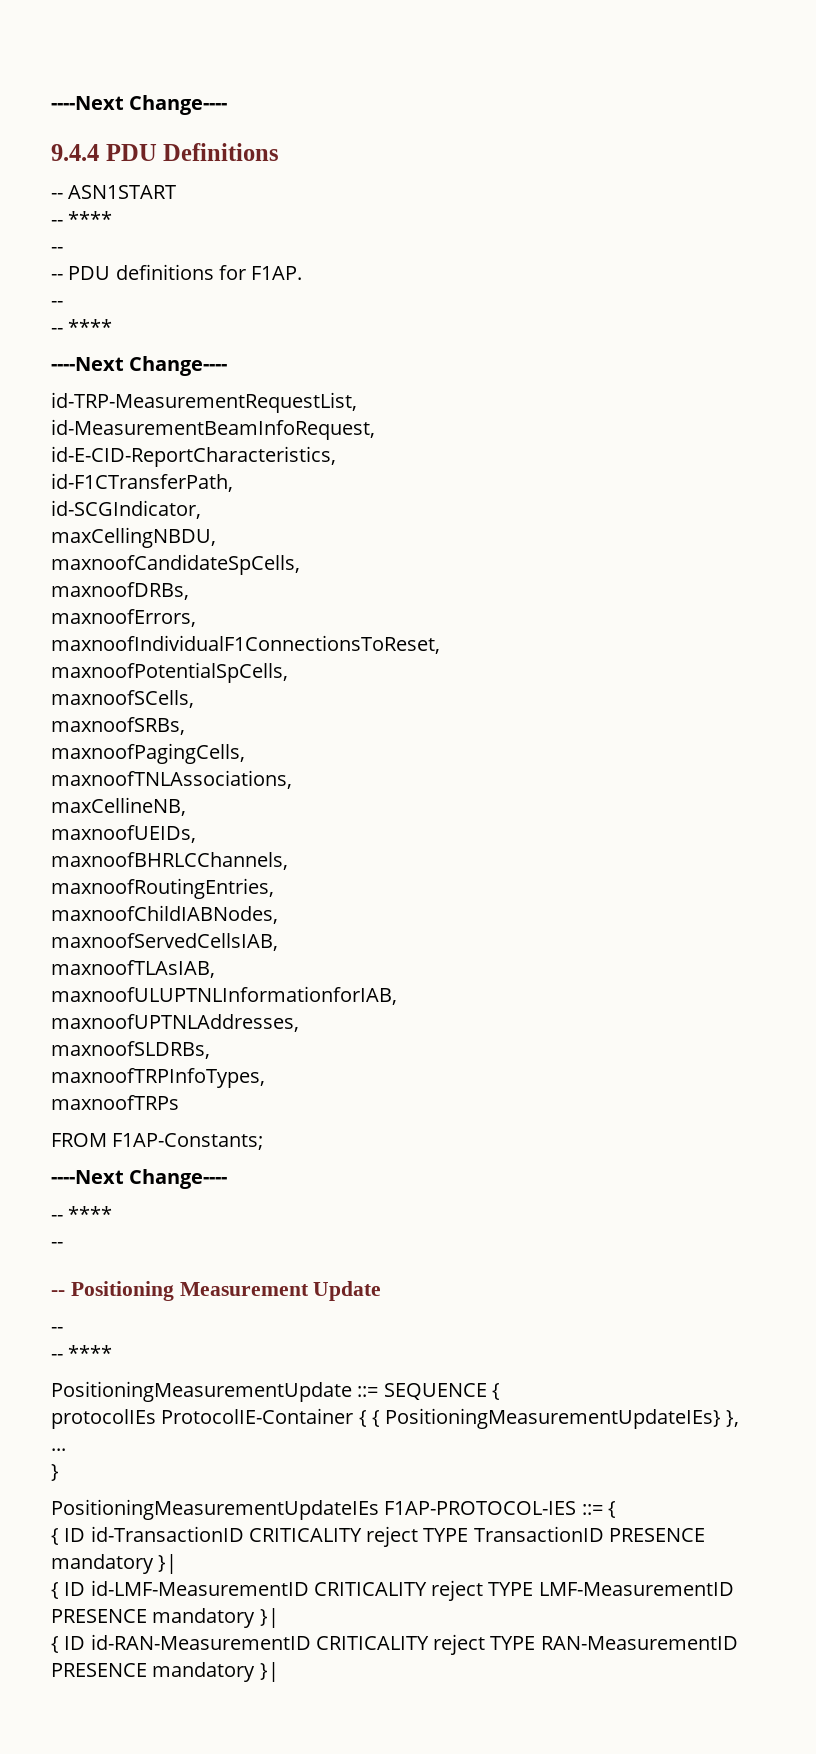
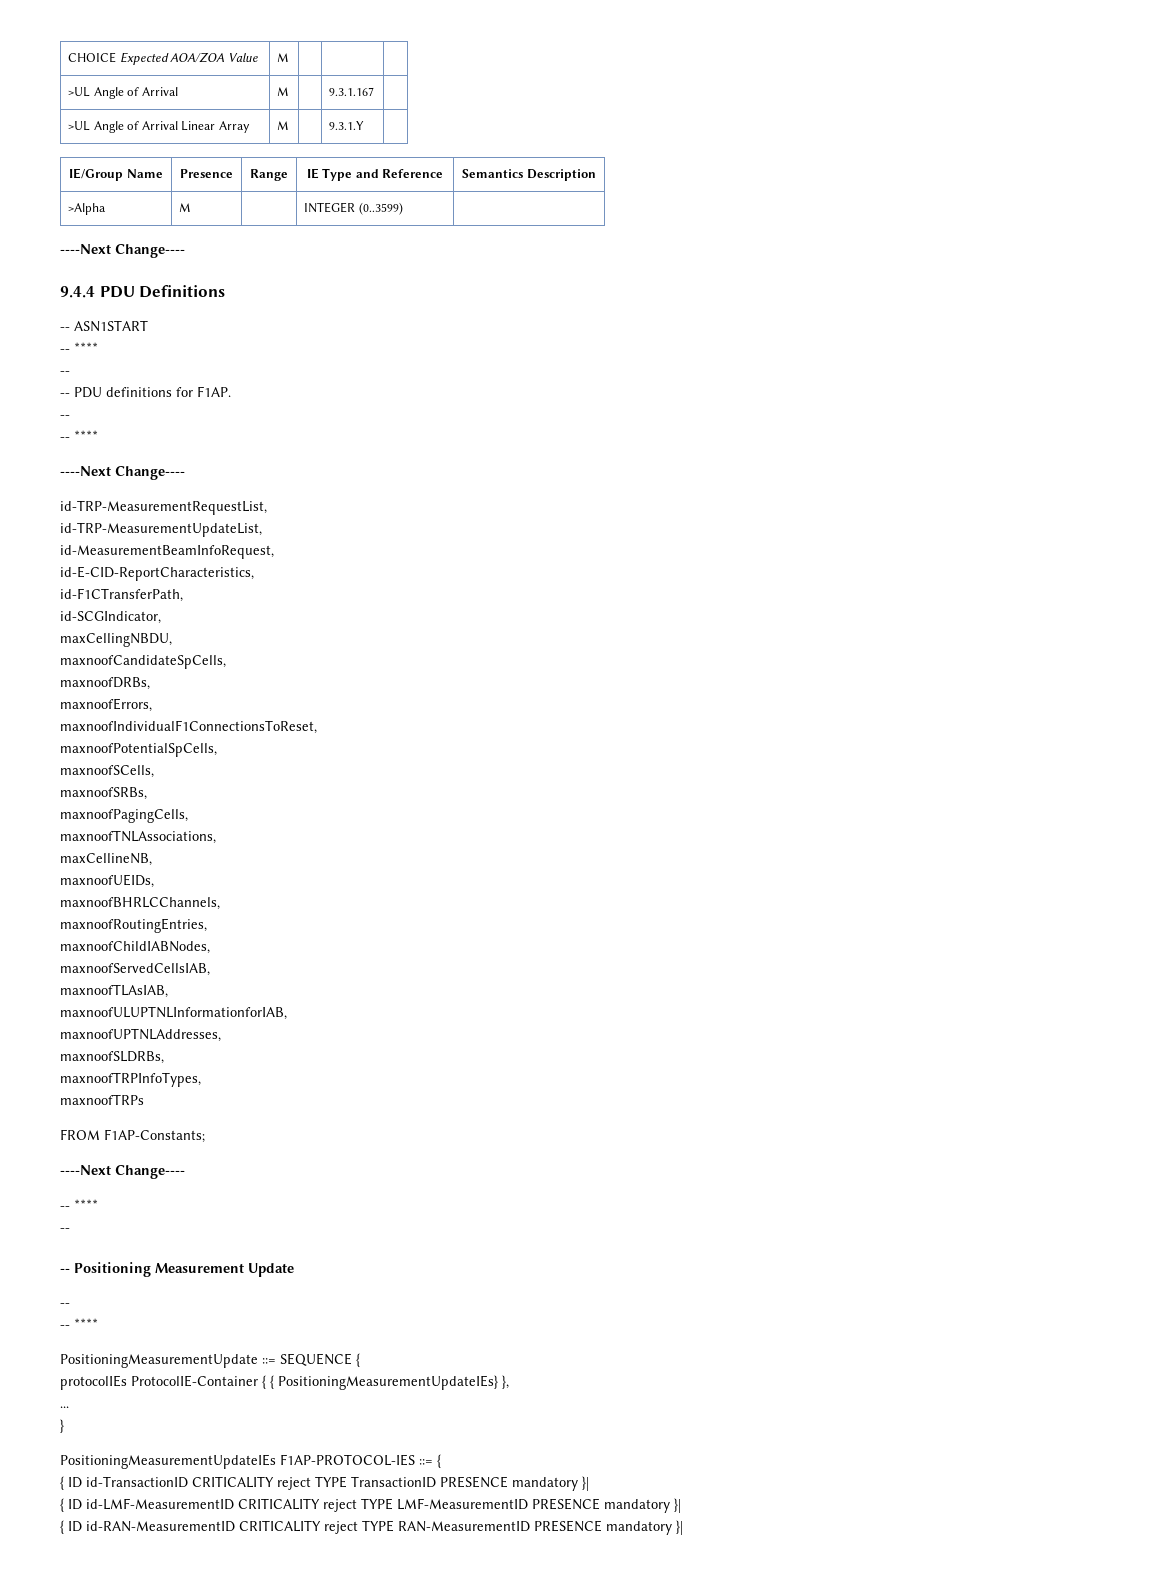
(51, 103) none -> [67,52,258,65] [276,53,289,62] [67,87,178,99] [276,87,289,96] [328,87,374,96] [67,121,250,133] [276,121,289,130] [328,121,364,130] [69,168,163,181] [180,169,233,178] [250,169,288,181] [306,168,444,181] [462,169,596,181] [67,203,106,215] [178,203,191,212] [303,202,403,215] CHOICE Expected AOA/ZOA Value | M | | | // >UL Angle of Arrival | M | | 9.3.1.167 | // >UL Angle of Arrival Linear Array | M | | 9.3.1.Y | // IE/Group Name | Presence | Range | IE Type and Reference | Semantics Description // >Alpha | M | | INTEGER (0..3599) | //
(357, 402) none -> [60,522,262,537] // id-TRP-MeasurementUpdateList,

